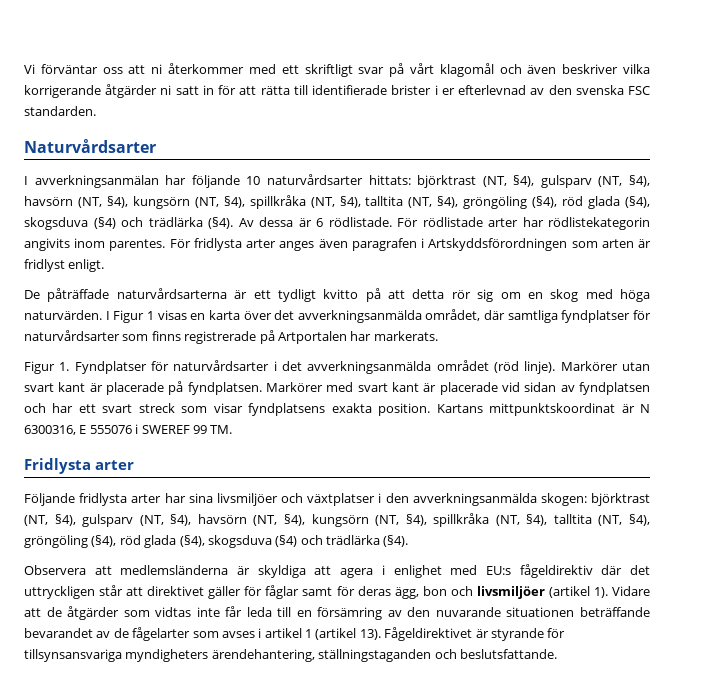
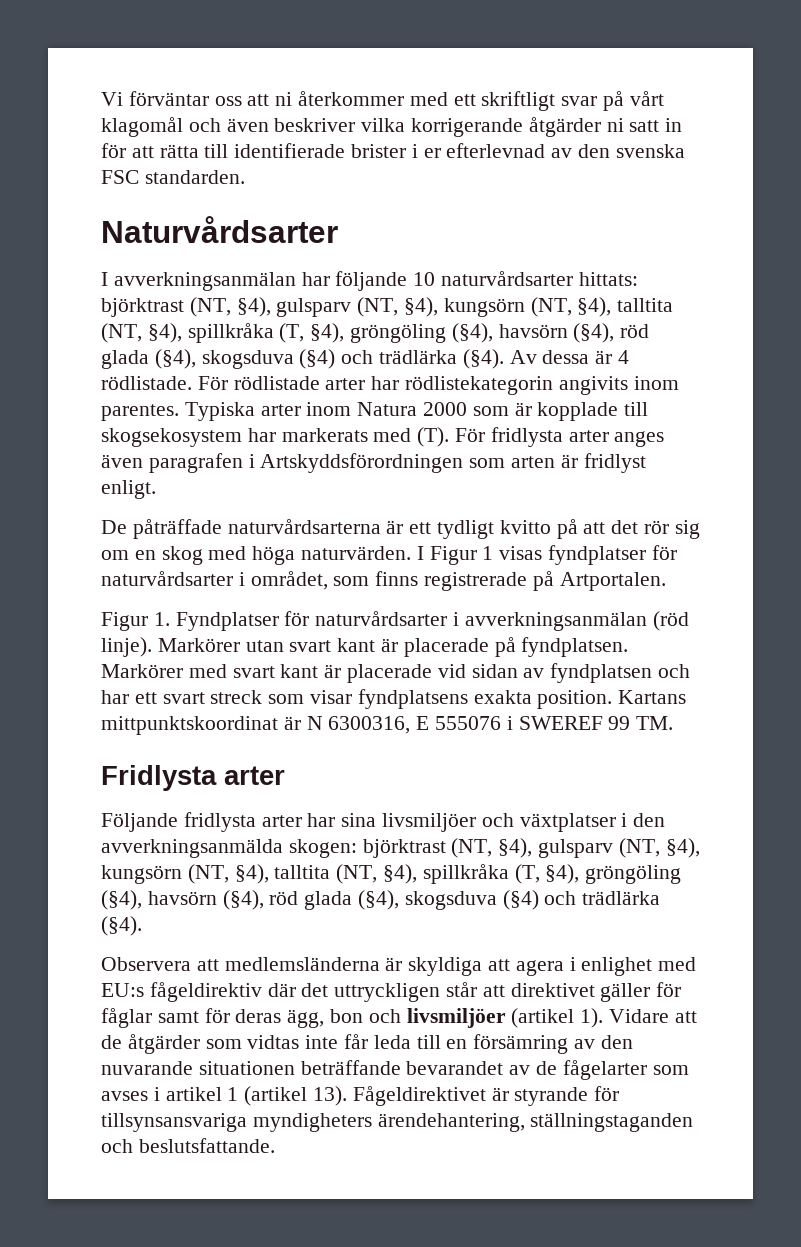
[24,195,528,209] havsörn (NT, §4), kungsörn (NT, §4), spillkråka (NT, §4), talltita (NT, §4), gröngöling -> [443,297,674,317] [101,323,568,343] kungsörn (NT, §4), talltita (NT, §4), spillkråka (T, §4), gröngöling (§4), havsörn
[316,218,323,227] 6 -> [618,350,630,364] 4
(166, 245) none -> [184,402,649,421] [101,427,450,447] Typiska arter inom Natura 2000 som är kopplade till skogsekosystem har markerats med (T).
[412,289,445,299] detta -> [611,520,639,534] det
[190,309,558,323] en karta över det avverkningsanmälda området, där samtliga -> (543, 553) none
(120, 335) none -> [238,571,328,590] i området,
[277,331,438,344] Artportalen har markerats. -> [559,572,666,591] Artportalen.
[282,360,489,374] det avverkningsanmälda området -> [464,612,647,631] avverkningsanmälan
[197,513,650,527] [24,535,88,548] havsörn (NT, §4), kungsörn (NT, §4), spillkråka (NT, §4), talltita (NT, §4), gröngöling -> [101,864,682,884] [101,890,217,910] kungsörn (NT, §4), talltita (NT, §4), spillkråka (T, §4), gröngöling (§4), havsörn

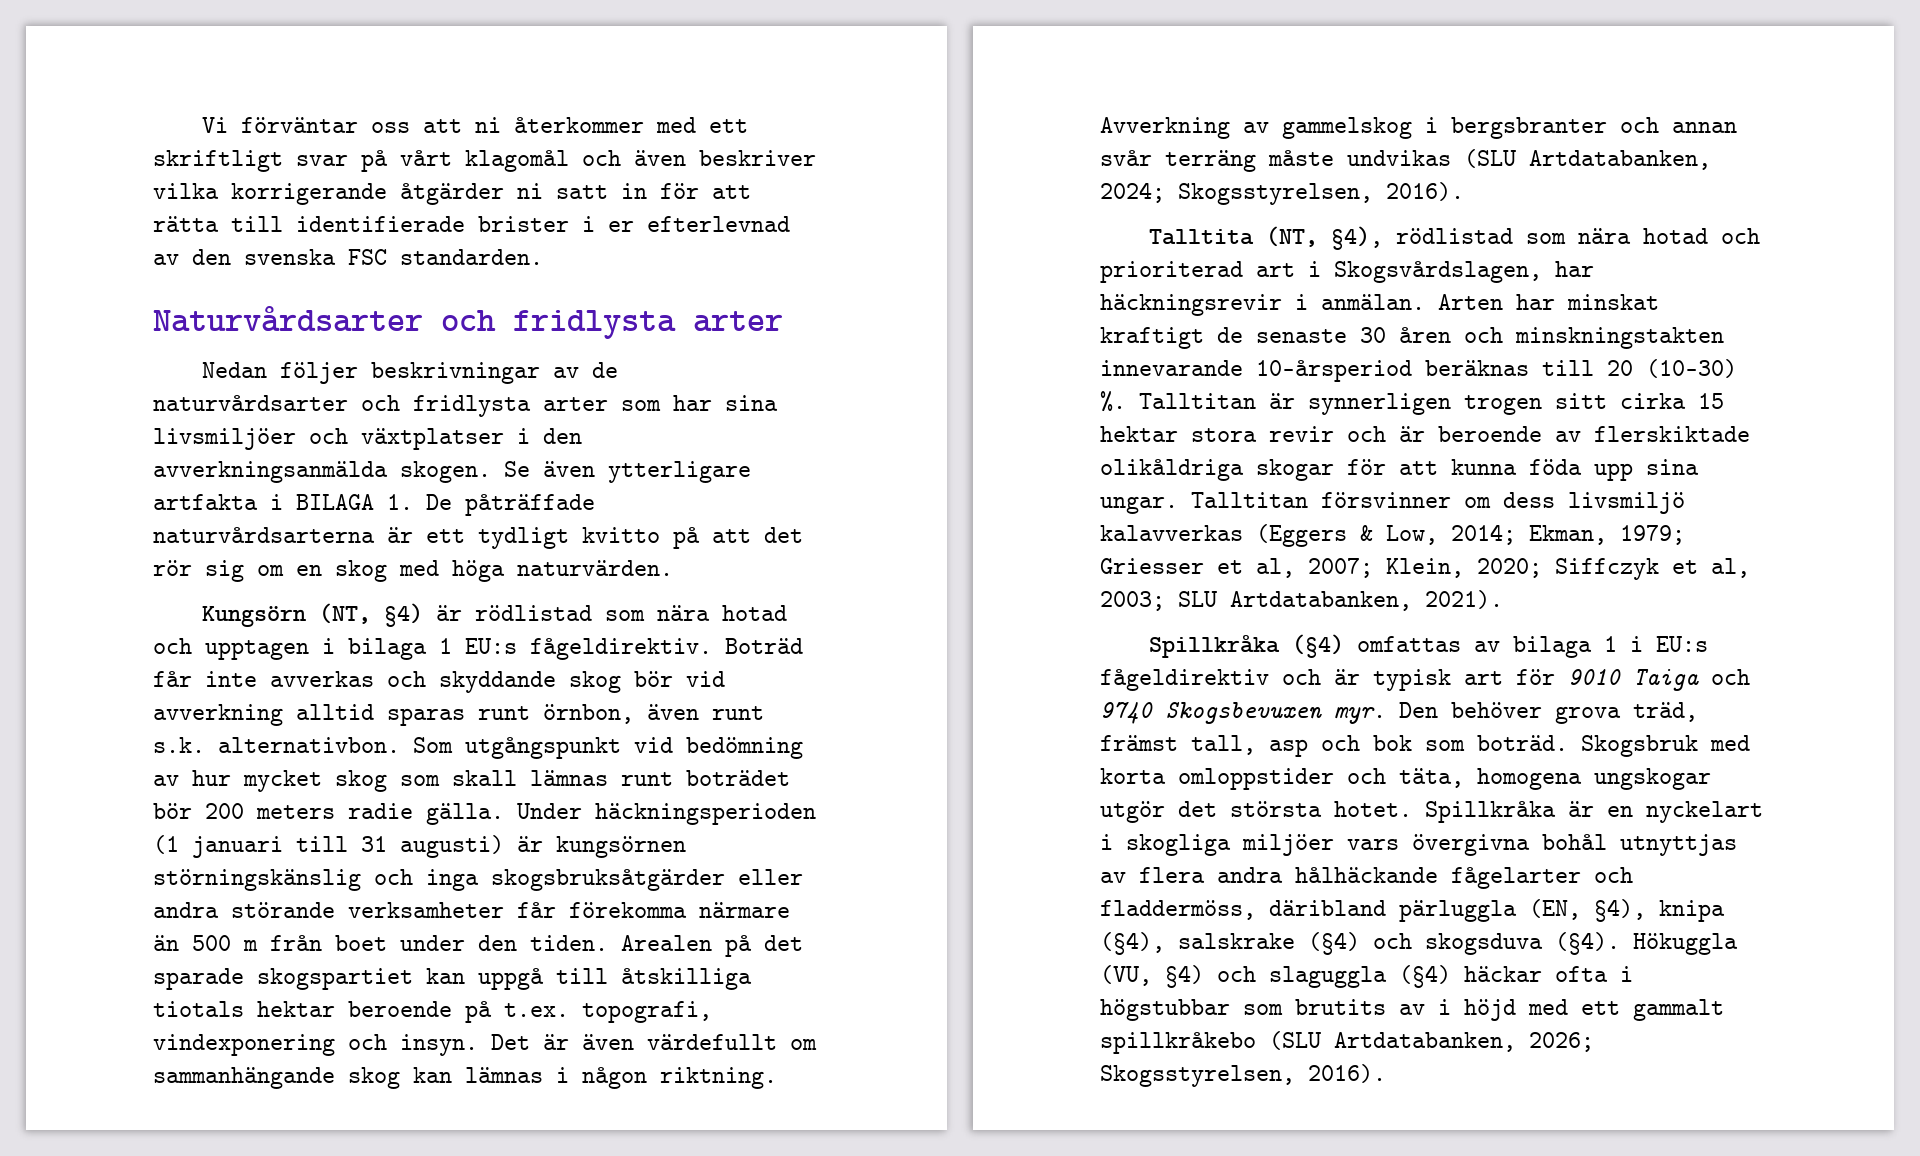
[101,271,638,291] [101,297,674,317] [101,323,650,343] [101,349,630,369] [101,376,679,395] [101,402,649,421] [101,427,665,447] [101,453,646,473] [101,480,156,499] // I avverkningsanmälan har följande 10 naturvårdsarter hittats: björktrast (NT, §4), gulsparv (NT, §4), kungsörn (NT, §4), talltita (NT, §4), spillkråka (T, §4), gröngöling (§4), havsörn (§4), röd glada (§4), skogsduva (§4) och trädlärka (§4). Av dessa är 4 rödlistade. För rödlistade arter har rödlistekategorin angivits inom parentes. Typiska arter inom Natura 2000 som är kopplade till skogsekosystem har markerats med (T). För fridlysta arter anges även paragrafen i Artskyddsförordningen som arten är fridlyst enligt. // -> [441,310,783,339] [201,362,618,384] [153,395,778,417] [153,428,582,450] [153,461,751,483] [153,494,413,510] och fridlysta arter // Nedan följer beskrivningar av de naturvårdsarter och fridlysta arter som har sina livsmiljöer och växtplatser i den avverkningsanmälda skogen. Se även ytterligare artfakta i BILAGA 1.
[416,545,677,565] [101,571,666,591] [101,611,689,631] [101,637,629,657] [101,663,691,683] [101,689,687,709] [101,716,674,735] [101,765,285,791] [101,812,666,832] [101,838,700,858] [101,864,682,884] [101,890,661,910] [101,916,142,936] [101,957,697,976] [101,982,682,1002] [101,1008,697,1028] [101,1034,633,1054] [101,1060,689,1080] [101,1086,620,1106] [101,1113,694,1132] [101,1138,275,1153] I Figur 1 visas fyndplatser för naturvårdsarter i området, som finns registrerade på Artportalen. // Figur 1. Fyndplatser för naturvårdsarter i avverkningsanmälan (röd linje). Markörer utan svart kant är placerade på fyndplatsen. Markörer med svart kant är placerade vid sidan av fyndplatsen och har ett svart streck som visar fyndplatsens exakta position. Kartans mittpunktskoordinat är N 6300316, E 555076 i SWEREF 99 TM. // Fridlysta arter // Följande fridlysta arter har sina livsmiljöer och växtplatser i den avverkningsanmälda skogen: björktrast (NT, §4), gulsparv (NT, §4), kungsörn (NT, §4), talltita (NT, §4), spillkråka (T, §4), gröngöling (§4), havsörn (§4), röd glada (§4), skogsduva (§4) och trädlärka (§4). // Observera att medlemsländerna är skyldiga att agera i enlighet med EU:s fågeldirektiv där det uttryckligen står att direktivet gäller för fåglar samt för deras ägg, bon och livsmiljöer (artikel 1). Vidare att de åtgärder som vidtas inte får leda till en försämring av den nuvarande situationen beträffande bevarandet av de fågelarter som avses i artikel 1 (artikel 13). Fågeldirektivet är styrande för tillsynsansvariga myndigheters ärendehantering, ställningstaganden och beslutsfattande. -> [201,603,787,627] [153,638,803,660] [153,671,725,693] [153,704,764,726] [153,737,803,759] [153,770,790,792] [153,803,816,825] [153,835,686,858] [153,869,803,891] [153,902,790,918] [153,935,803,957] [153,968,752,990] [153,1001,712,1023] [153,1034,817,1056] [153,1067,777,1089] [1100,117,1737,139] [1100,149,1711,172] [1100,182,1464,205] [1148,226,1760,250] [1100,261,1594,283] [1100,294,1659,316] [1100,327,1724,349] [1100,359,1737,382] [1100,391,1724,415] [1100,426,1750,442] [1100,459,1699,481] [1100,492,1685,514] [1100,524,1685,547] [1100,558,1750,580] [1100,590,1503,611] [1148,634,1708,658] [1100,669,1750,691] [1100,702,1698,724] [1100,735,1750,757] [1100,768,1711,790] [1100,801,1763,823] [1100,834,1737,856] [1100,867,1633,889] [1100,899,1725,922] [1100,932,1738,955] [1100,965,1633,988] [1100,999,1724,1021] [1100,1031,1594,1054] [1100,1064,1386,1087] // Kungsörn (NT, §4) är rödlistad som nära hotad och upptagen i bilaga 1 EU:s fågeldirektiv. Boträd får inte avverkas och skyddande skog bör vid avverkning alltid sparas runt örnbon, även runt s.k. alternativbon. Som utgångspunkt vid bedömning av hur mycket skog som skall lämnas runt boträdet bör 200 meters radie gälla. Under häckningsperioden (1 januari till 31 augusti) är kungsörnen störningskänslig och inga skogsbruksåtgärder eller andra störande verksamheter får förekomma närmare än 500 m från boet under den tiden. Arealen på det sparade skogspartiet kan uppgå till åtskilliga tiotals hektar beroende på t.ex. topografi, vindexponering och insyn. Det är även värdefullt om sammanhängande skog kan lämnas i någon riktning. Avverkning av gammelskog i bergsbranter och annan svår terräng måste undvikas (SLU Artdatabanken, 2024; Skogsstyrelsen, 2016). // Talltita (NT, §4), rödlistad som nära hotad och prioriterad art i Skogsvårdslagen, har häckningsrevir i anmälan. Arten har minskat kraftigt de senaste 30 åren och minskningstakten innevarande 10-årsperiod beräknas till 20 (10–30) %. Talltitan är synnerligen trogen sitt cirka 15 hektar stora revir och är beroende av flerskiktade olikåldriga skogar för att kunna föda upp sina ungar. Talltitan försvinner om dess livsmiljö kalavverkas (Eggers & Low, 2014; Ekman, 1979; Griesser et al, 2007; Klein, 2020; Siffczyk et al, 2003; SLU Artdatabanken, 2021). // Spillkråka (§4) omfattas av bilaga 1 i EU:s fågeldirektiv och är typisk art för 9010 Taiga och 9740 Skogsbevuxen myr. Den behöver grova träd, främst tall, asp och bok som boträd. Skogsbruk med korta omloppstider och täta, homogena ungskogar utgör det största hotet. Spillkråka är en nyckelart i skogliga miljöer vars övergivna bohål utnyttjas av flera andra hålhäckande fågelarter och fladdermöss, däribland pärluggla (EN, §4), knipa (§4), salskrake (§4) och skogsduva (§4). Hökuggla (VU, §4) och slaguggla (§4) häckar ofta i högstubbar som brutits av i höjd med ett gammalt spillkråkebo (SLU Artdatabanken, 2026; Skogsstyrelsen, 2016).

